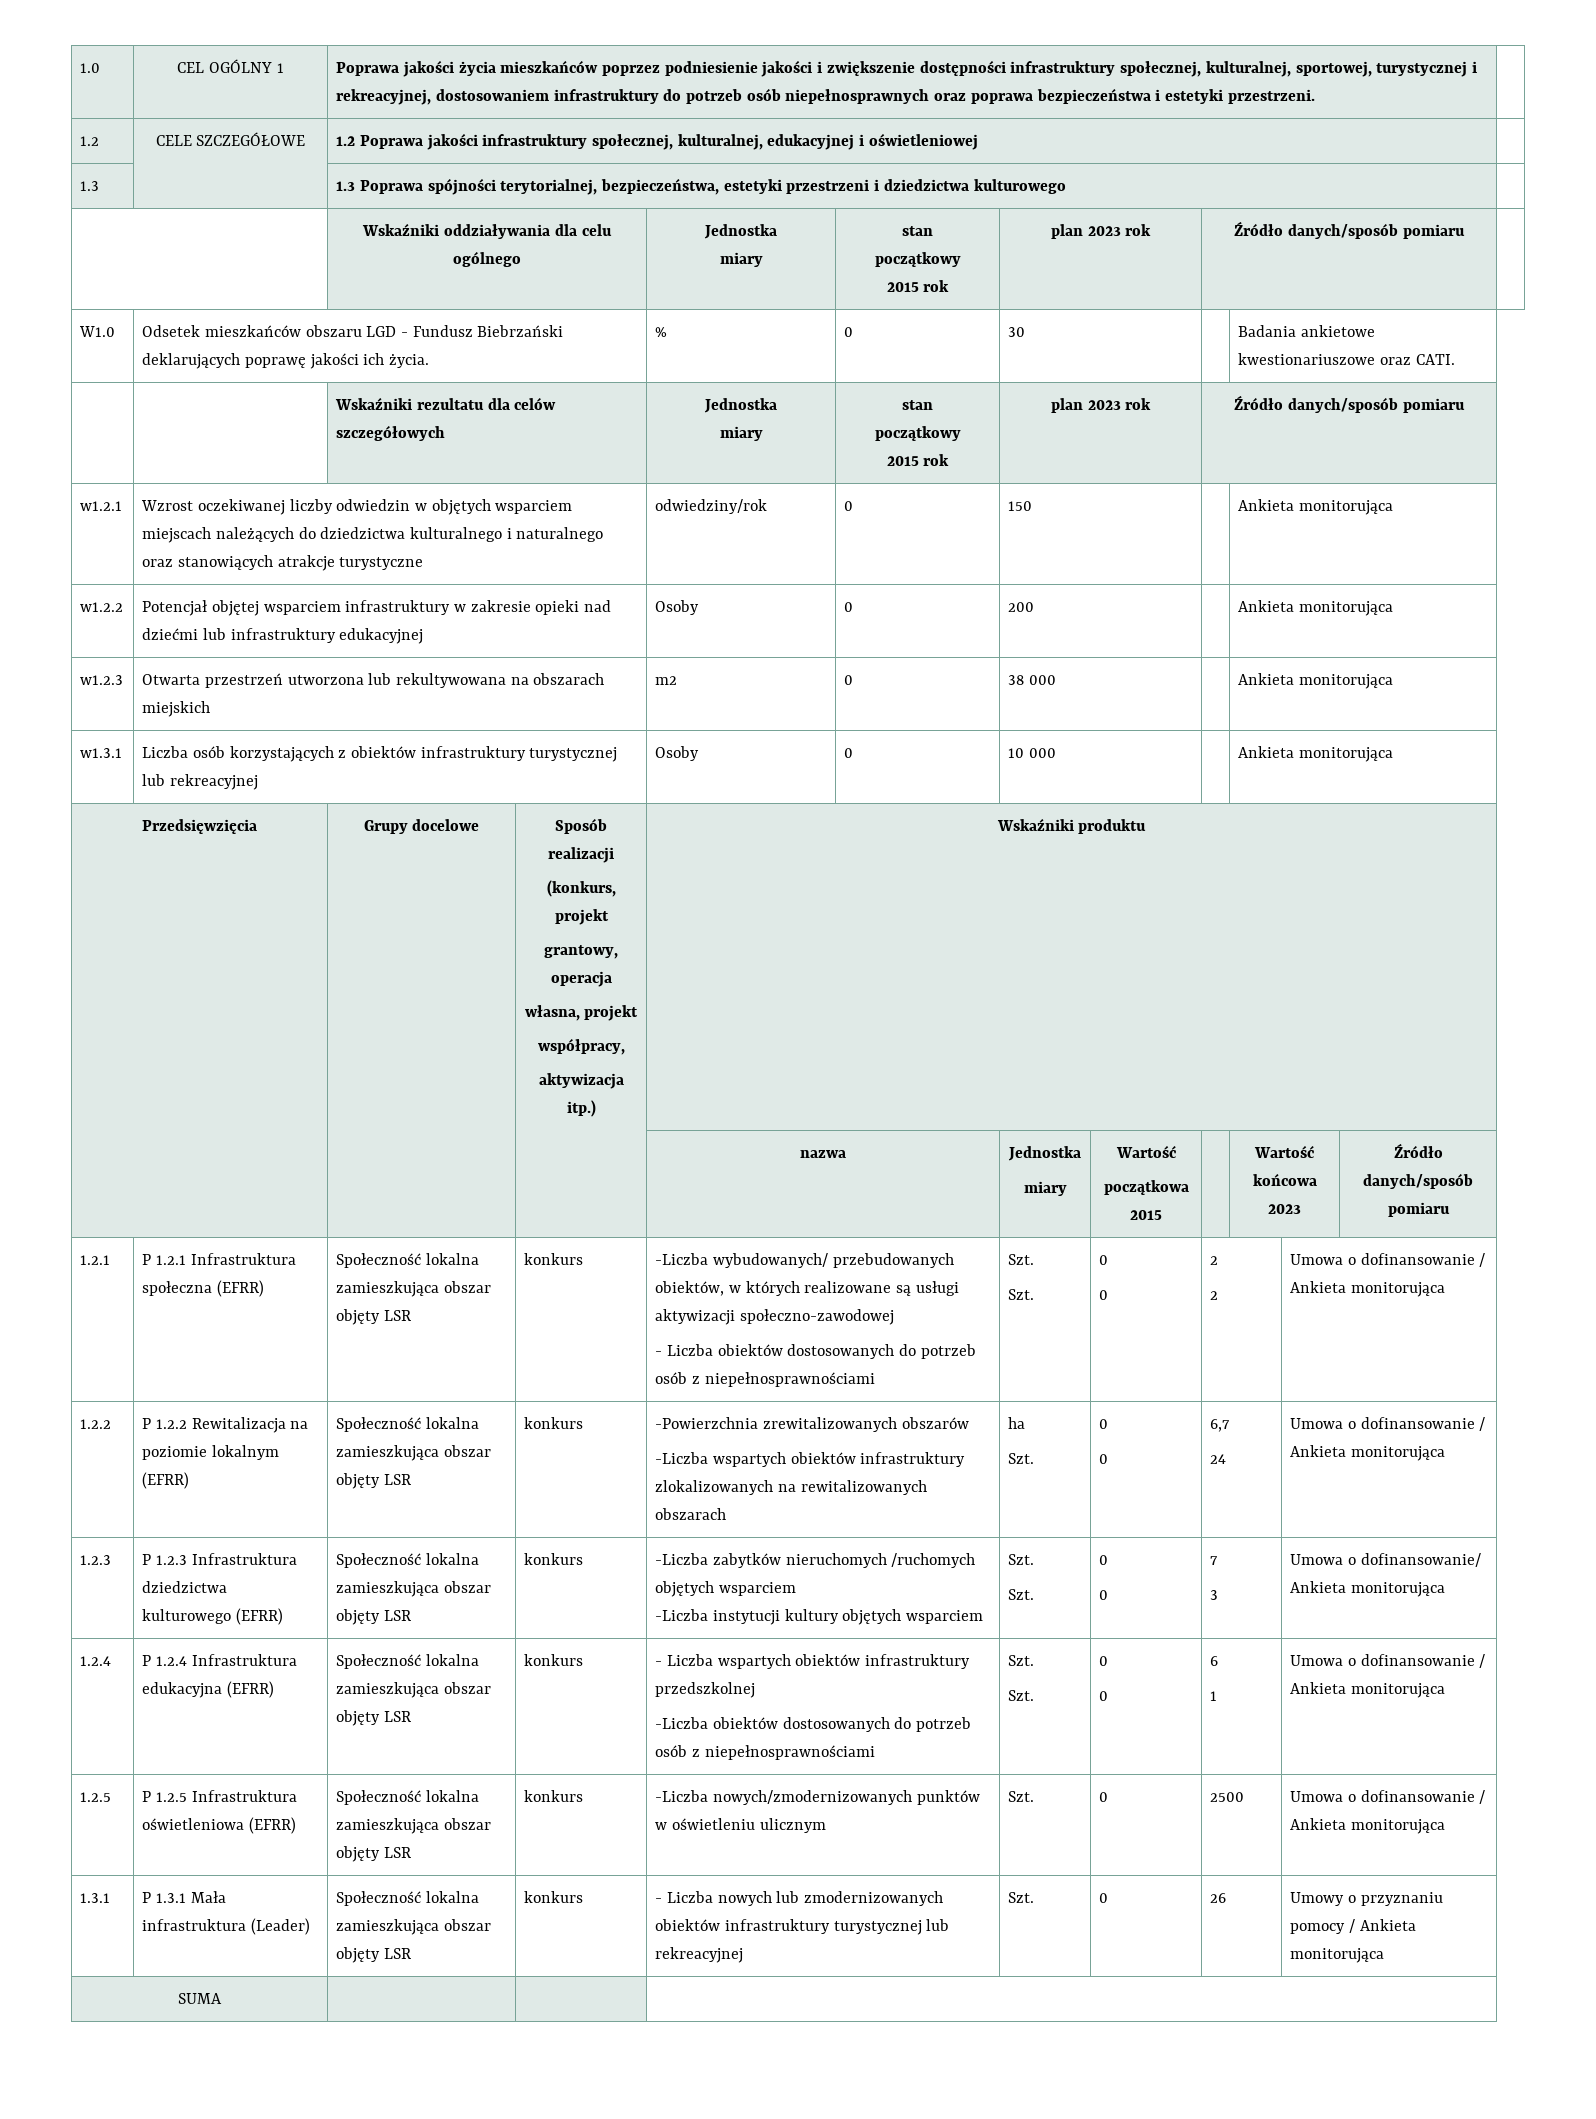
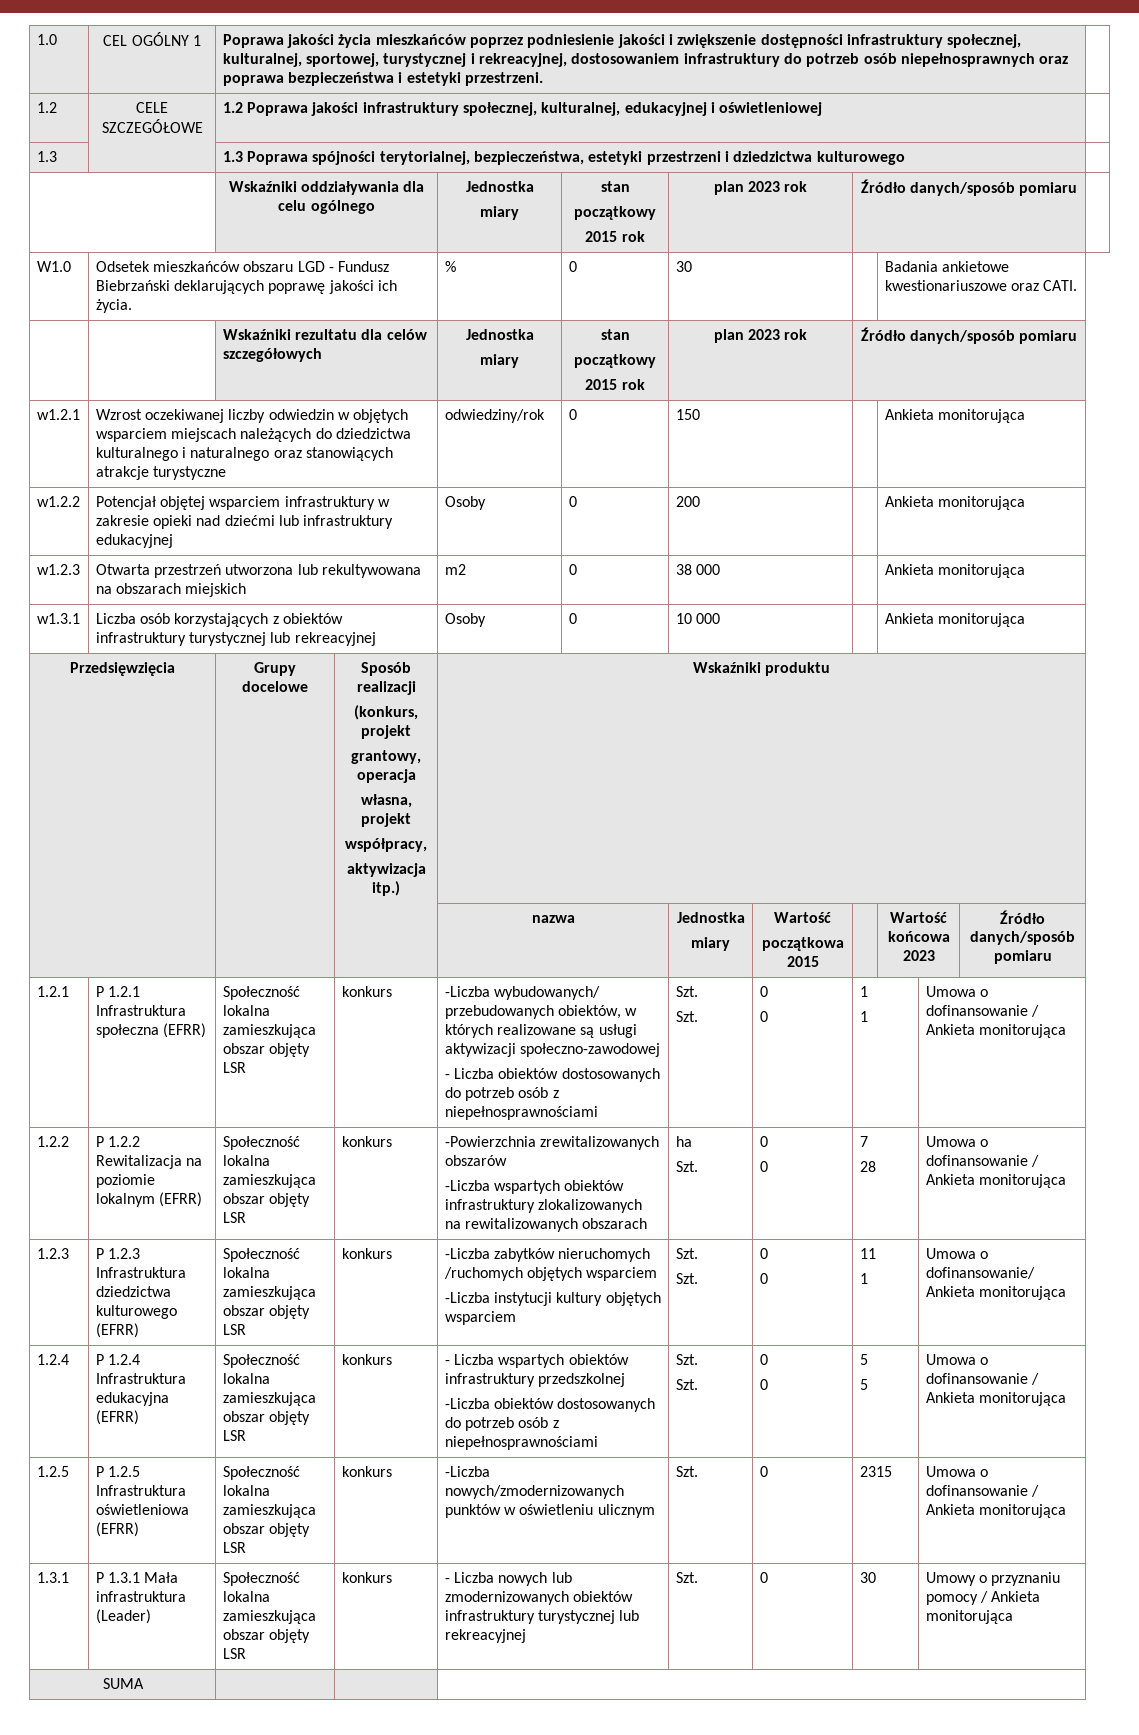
[1210,1256,1219,1265] [1210,1291,1219,1300] 2 // 2 -> [859,986,868,997] [859,1011,868,1022] 1 // 1
[1210,1419,1231,1432] [1210,1454,1227,1464] 6,7 // 24 -> [859,1136,868,1147] [859,1161,876,1172] 7 // 28
[1210,1556,1219,1565] [1210,1590,1219,1600] 7 // 3 -> [859,1248,876,1259] [859,1273,868,1284] 11 // 1
[1210,1656,1219,1666] [1210,1691,1218,1701] 6 // 1 -> [859,1354,868,1365] [859,1379,868,1390] 5 // 5
[1210,1792,1245,1802] 2500 -> [859,1466,892,1477] 2315
[1210,1893,1227,1903] 26 -> [859,1572,876,1583] 30

